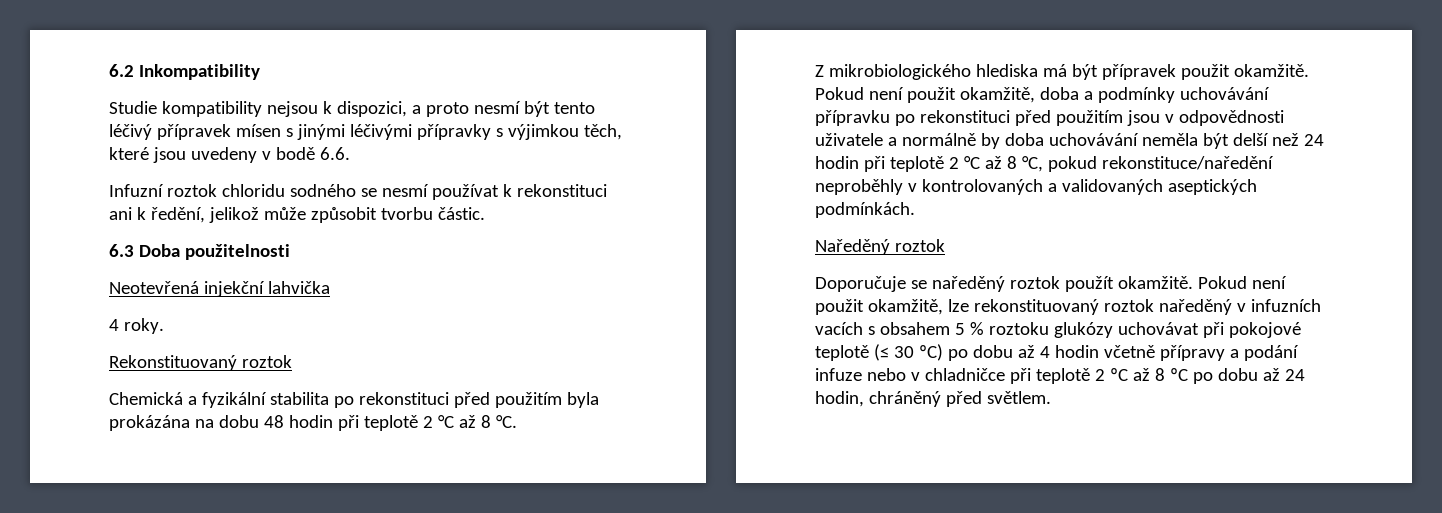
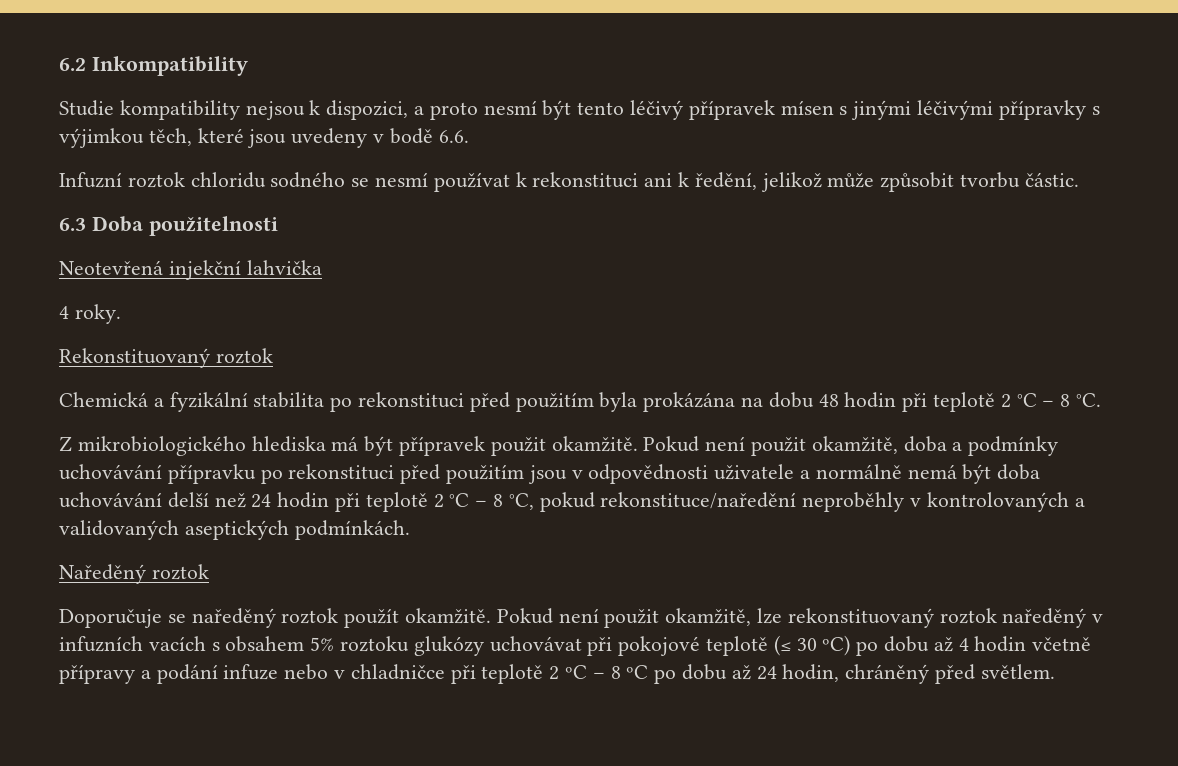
[458,415,476,428] až -> [1042,400,1055,407] –
[980,133,1229,149] by doba uchovávání neměla být -> [907,464,1041,484] [59,492,162,508] nemá být doba uchovávání
[984,156,1002,169] až -> [475,500,488,507] –
[954,322,984,335] 5 % -> [310,637,335,651] 5%
[1132,368,1150,381] až -> [592,672,605,679] –

